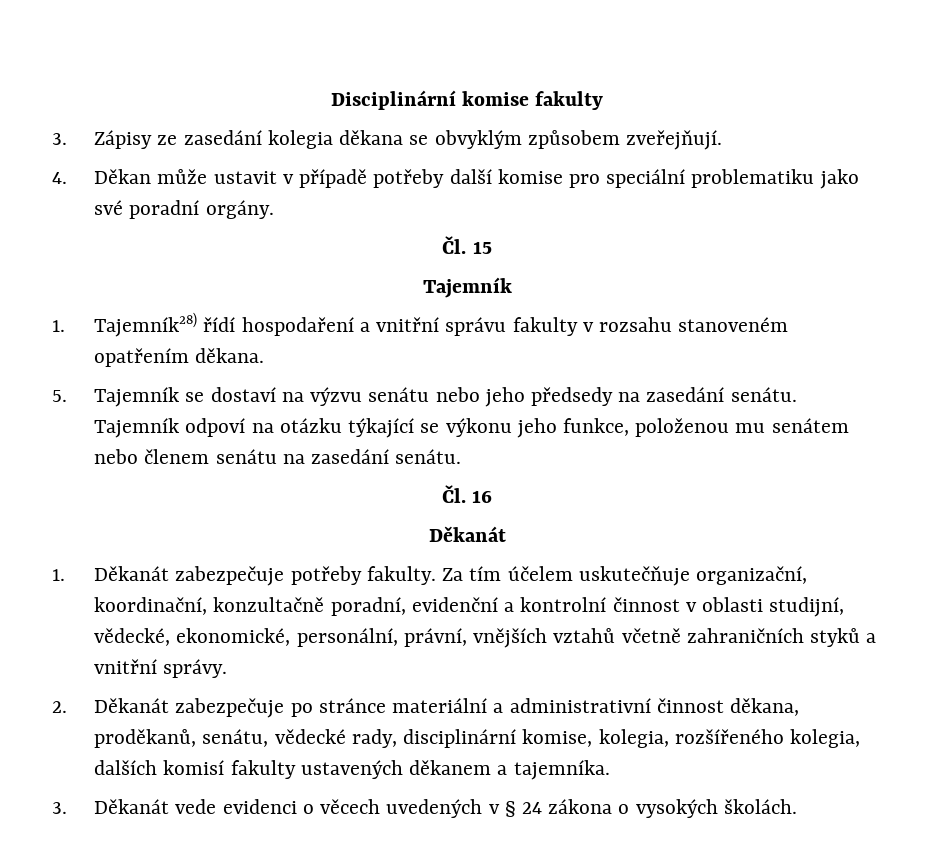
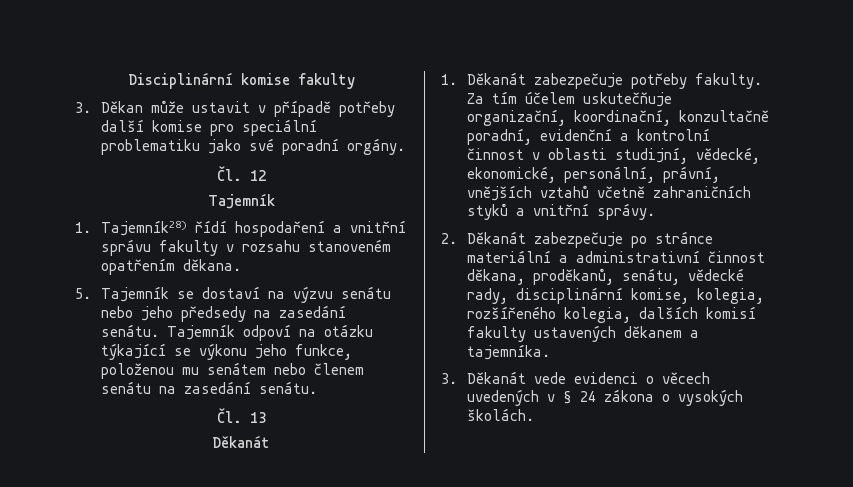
[94,130,722,150] [52,172,67,184] Zápisy ze zasedání kolegia děkana se obvyklým způsobem zveřejňují. // 4. -> (91, 107) none
[472,241,492,254] 15 -> [249,170,266,181] 12
[472,490,493,503] 16 -> [249,412,266,423] 13

